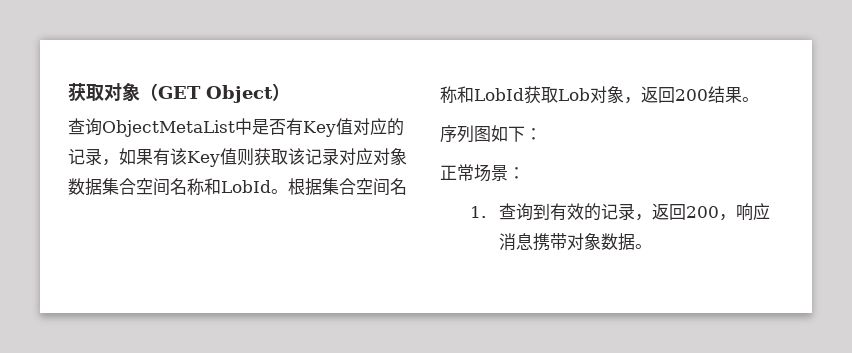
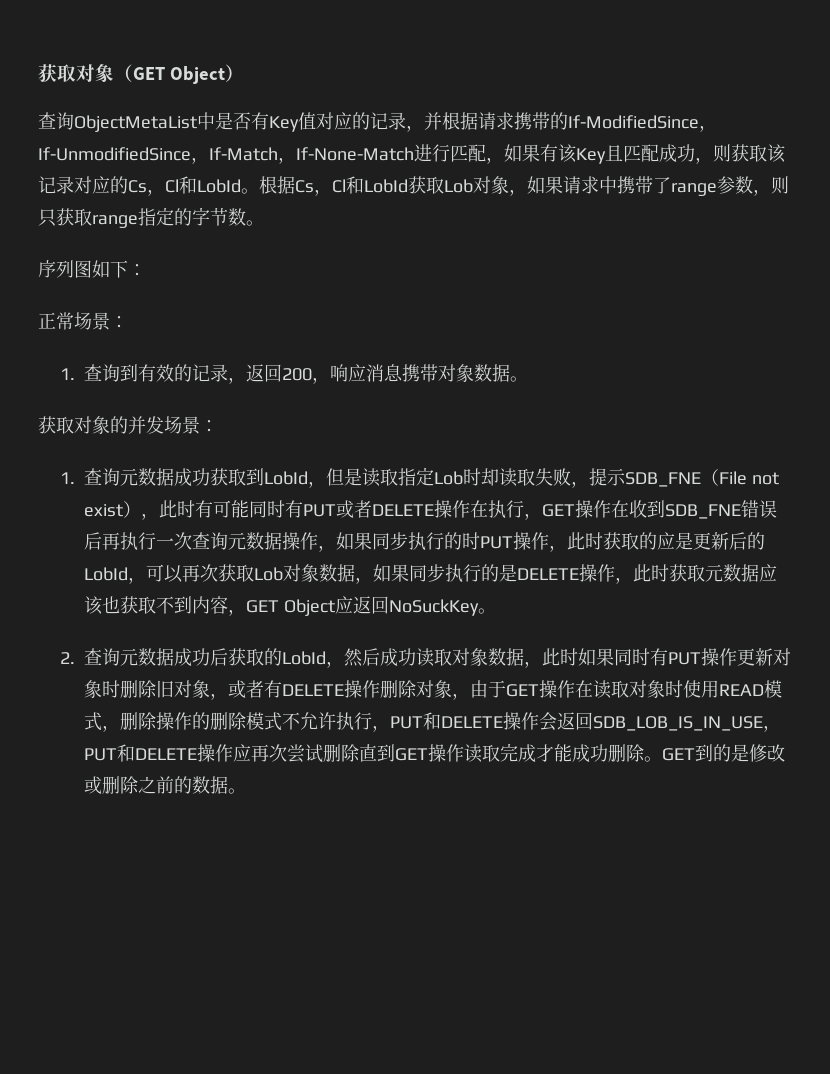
[119,148,407,167] [68,178,407,196] [440,86,457,103] 如果有该Key值则获取该记录对应对象数据集合空间名称和LobId。根据集合空间名称 -> [424,112,717,132] [38,144,786,164] [38,176,346,196] 并根据请求携带的If-ModifiedSince，If-UnmodifiedSince，If-Match，If-None-Match进行匹配，如果有该Key且匹配成功，则获取该记录对应的Cs，Cl和LobId。根据Cs，Cl
[641,86,742,103] 返回200结果 -> [527,176,789,196] [38,207,246,228] 如果请求中携带了range参数，则只获取range指定的字节数
(652, 246) none -> [38,416,218,434] [60,467,780,488] [84,500,778,520] [84,532,766,552] [84,564,778,584] [84,596,497,616] [60,648,792,668] [84,680,783,700] [84,712,782,732] [84,743,786,763] [84,776,247,794] // 获取对象的并发场景： // 1.查询元数据成功获取到LobId，但是读取指定Lob时却读取失败，提示SDB_FNE（File not exist），此时有可能同时有PUT或者DELETE操作在执行，GET操作在收到SDB_FNE错误后再执行一次查询元数据操作，如果同步执行的时PUT操作，此时获取的应是更新后的LobId，可以再次获取Lob对象数据，如果同步执行的是DELETE操作，此时获取元数据应该也获取不到内容，GET Object应返回NoSuckKey。 // 2.查询元数据成功后获取的LobId，然后成功读取对象数据，此时如果同时有PUT操作更新对象时删除旧对象，或者有DELETE操作删除对象，由于GET操作在读取对象时使用READ模式，删除操作的删除模式不允许执行，PUT和DELETE操作会返回SDB_LOB_IS_IN_USE，PUT和DELETE操作应再次尝试删除直到GET操作读取完成才能成功删除。GET到的是修改或删除之前的数据。

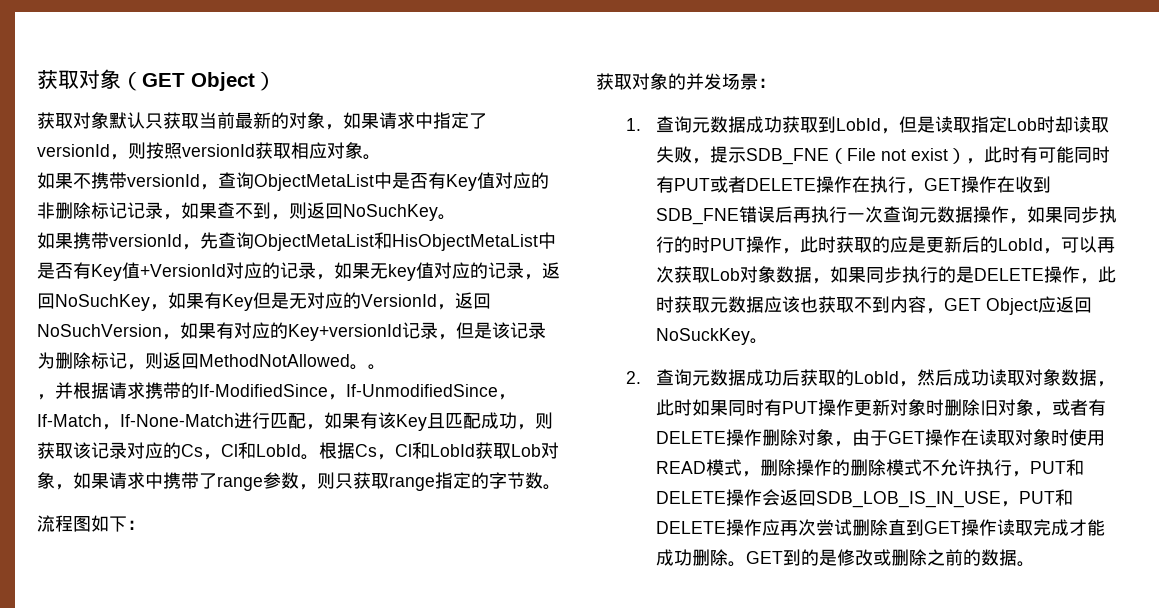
(244, 73) none -> [37,112,487,130] [37,142,381,160] [37,172,218,190] 获取对象默认只获取当前最新的对象，如果请求中指定了versionId，则按照versionId获取相应对象。 // 如果不携带versionId，
[370,112,406,130] 记录 -> [37,202,456,221] [37,232,556,251] [37,262,560,281] [37,292,491,311] [37,322,546,341] [37,352,386,370] 非删除标记记录，如果查不到，则返回NoSuchKey。 // 如果携带versionId，先查询ObjectMetaList和HisObjectMetaList中是否有Key值+VersionId对应的记录，如果无key值对应的记录，返回NoSuchKey，如果有Key但是无对应的VersionId，返回NoSuchVersion，如果有对应的Key+versionId记录，但是该记录为删除标记，则返回MethodNotAllowed。。 //
[38,260,74,278] 序列 -> [37,515,73,532] 流程
[38,312,128,330] [60,364,529,384] // 正常场景： // 1.查询到有效的记录，返回200，响应消息携带对象数据。 -> (145, 525) none

